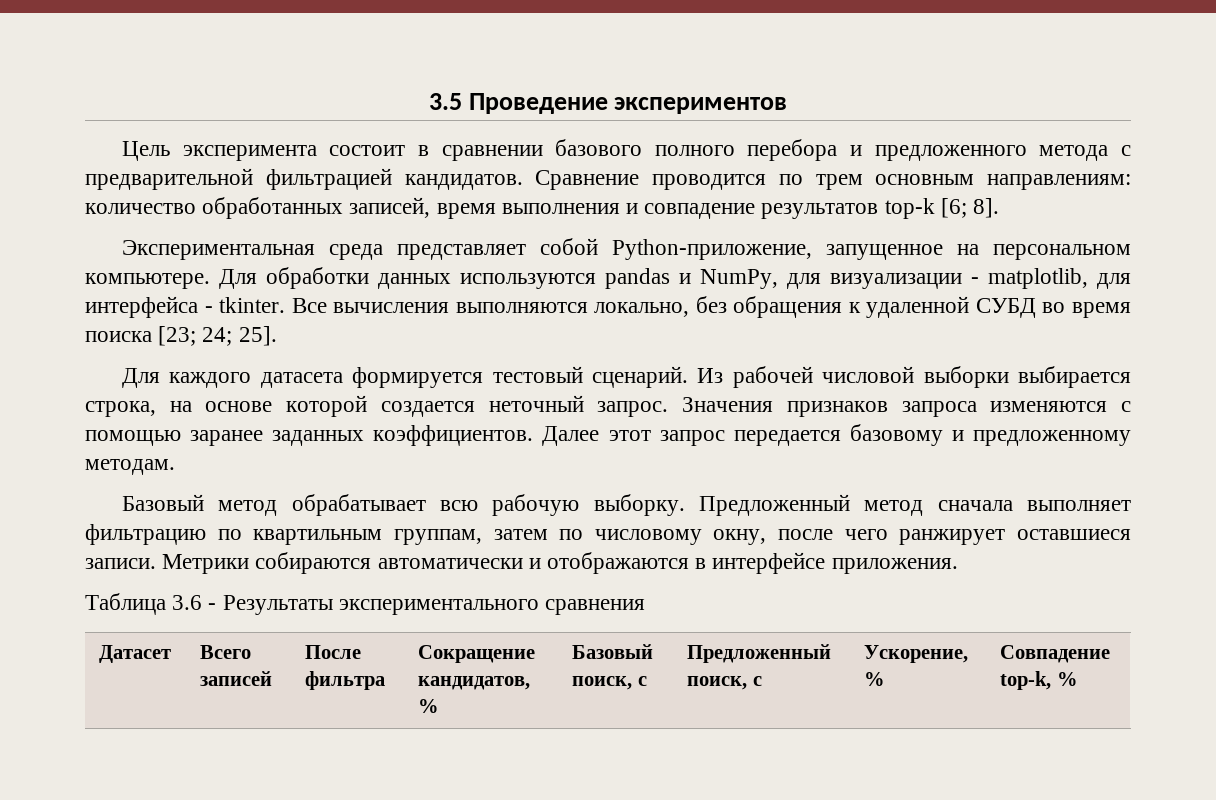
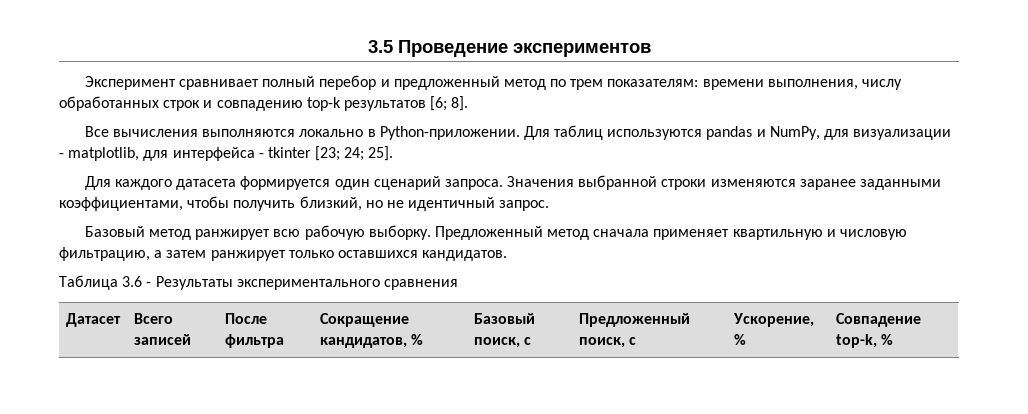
[122,139,1131,161] [85,168,1131,190] [85,197,1000,219] [122,238,1131,260] [85,267,451,289] Цель эксперимента состоит в сравнении базового полного перебора и предложенного метода с предварительной фильтрацией кандидатов. Сравнение проводится по трем основным направлениям: количество обработанных записей, время выполнения и совпадение результатов top-k [6; 8]. // Экспериментальная среда представляет собой Python-приложение, запущенное на персональном компьютере. Для обработки данных -> [84,75,902,90] [59,96,469,111] [84,125,604,140] Эксперимент сравнивает полный перебор и предложенный метод по трем показателям: времени выполнения, числу обработанных строк и совпадению top-k результатов [6; 8]. // Все вычисления выполняются локально в Python-приложении. Для таблиц
[219,296,1131,318] [85,331,152,342] tkinter. Все вычисления выполняются локально, без обращения к удаленной СУБД во время поиска -> [267,147,311,158] tkinter
[492,366,1131,388] [85,395,1131,417] [85,424,1132,446] [85,459,175,475] тестовый сценарий. Из рабочей числовой выборки выбирается строка, на основе которой создается неточный запрос. Значения признаков запроса изменяются с помощью заранее заданных коэффициентов. Далее этот запрос передается базовому и предложенному методам. -> [334,175,941,190] [59,196,550,211] один сценарий запроса. Значения выбранной строки изменяются заранее заданными коэффициентами, чтобы получить близкий, но не идентичный запрос.
[291,494,426,516] обрабатывает -> [195,229,271,240] ранжирует
[1027,500,1131,511] [85,524,1131,545] [85,552,958,574] выполняет фильтрацию по квартильным группам, затем по числовому окну, после чего ранжирует оставшиеся записи. Метрики собираются автоматически и отображаются в интерфейсе приложения. -> [653,229,907,240] [59,247,508,261] применяет квартильную и числовую фильтрацию, а затем ранжирует только оставшихся кандидатов.

